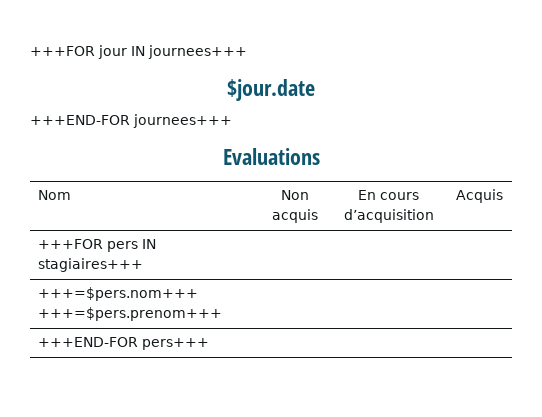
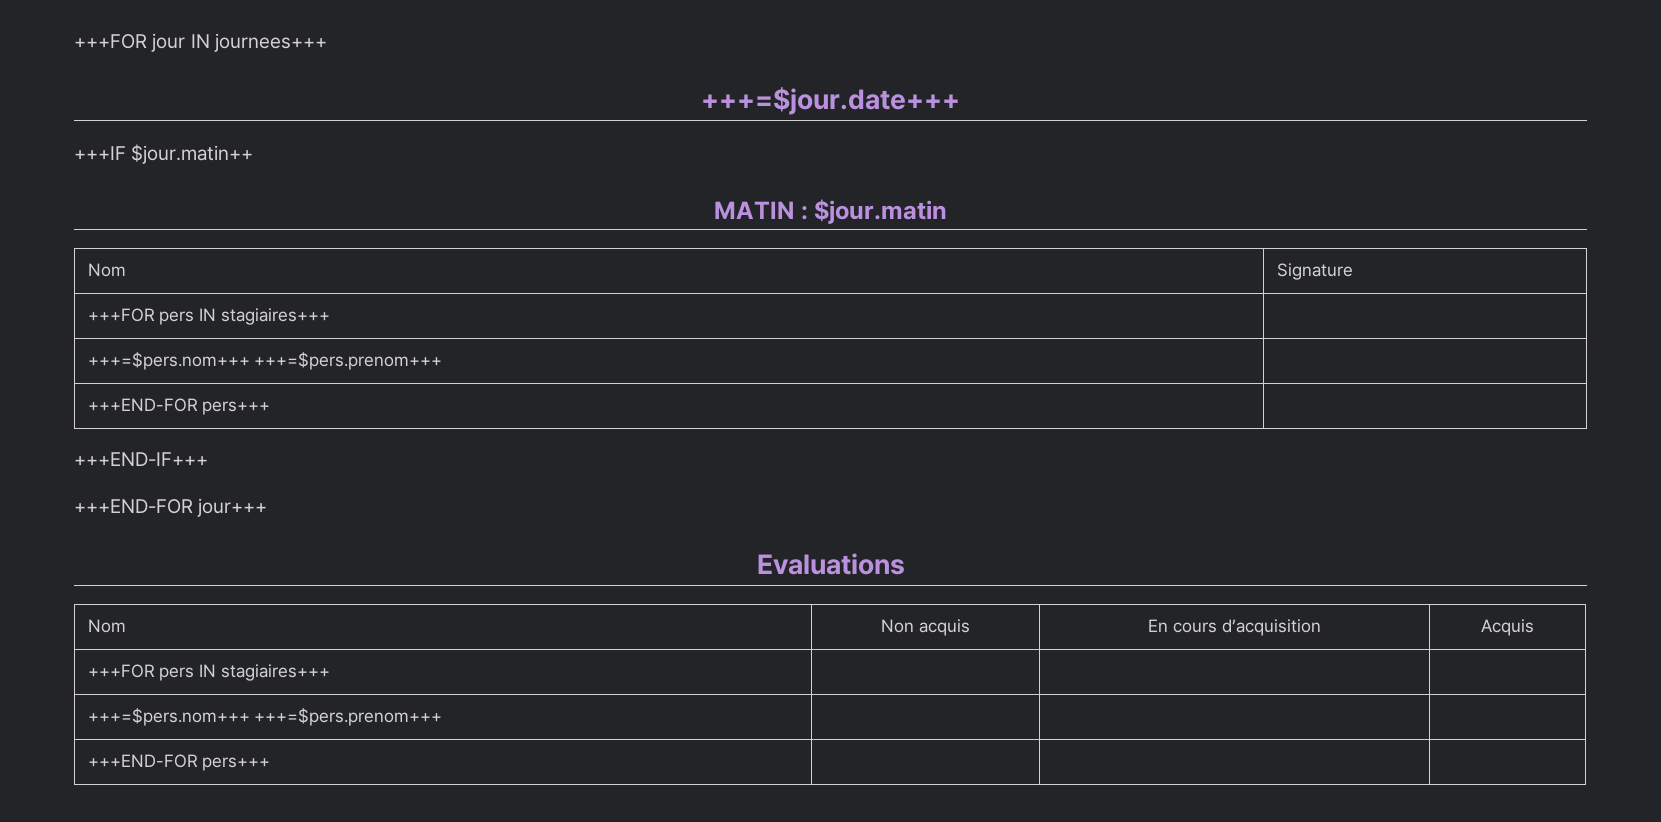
[227,79,315,101] [30,114,232,128] $jour.date // +++END-FOR journees+++ -> [701,87,960,115] [74,144,254,164] [713,199,948,224] [87,263,126,277] [1276,263,1353,280] [87,308,330,325] [87,352,443,370] [87,398,271,415] [74,452,208,466] [74,498,268,517] +++=$jour.date+++ // +++IF $jour.matin++ // MATIN : $jour.matin // Nom | Signature // +++FOR pers IN stagiaires+++ | // +++=$pers.nom+++ +++=$pers.prenom+++ | // +++END-FOR pers+++ | // +++END-IF+++ // +++END-FOR jour+++

